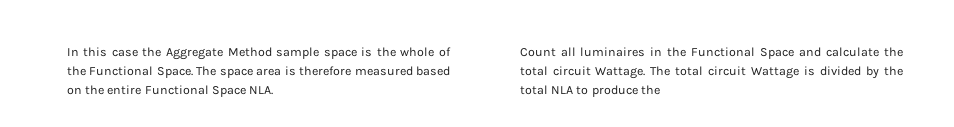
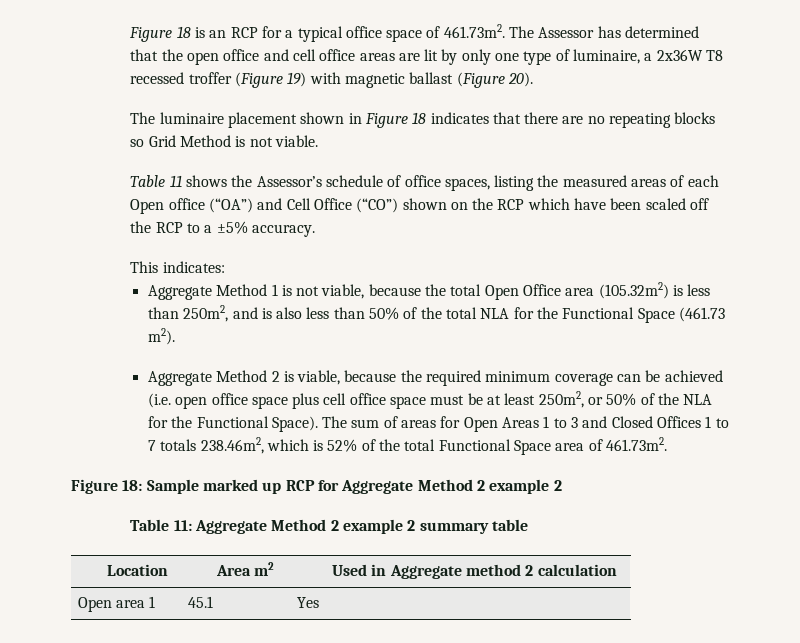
[66,47,451,60] [66,66,450,78] [66,85,274,97] [519,47,903,59] [519,66,903,79] [519,85,661,97] In this case the Aggregate Method sample space is the whole of the Functional Space. The space area is therefore measured based on the entire Functional Space NLA. // Count all luminaires in the Functional Space and calculate the total circuit Wattage. The total circuit Wattage is divided by the total NLA to produce the -> [129,24,700,42] [130,49,724,65] [130,72,533,88] [130,112,716,128] [130,135,318,147] [130,175,719,191] [130,198,710,214] [130,221,315,237] [130,261,225,273] [147,282,711,300] [147,305,726,323] [147,328,175,345] [147,370,723,386] [147,391,713,409] [147,416,729,432] [147,437,668,455] [71,479,562,494] [130,519,528,534] [106,564,168,576] [215,562,274,576] [332,564,617,579] [77,596,156,612] [187,596,213,608] [296,597,319,608] Figure 18 is an RCP for a typical office space of 461.73m2. The Assessor has determined that the open office and cell office areas are lit by only one type of luminaire, a 2x36W T8 recessed troffer (Figure 19) with magnetic ballast (Figure 20). // The luminaire placement shown in Figure 18 indicates that there are no repeating blocks so Grid Method is not viable. // Table 11 shows the Assessor’s schedule of office spaces, listing the measured areas of each Open office (“OA”) and Cell Office (“CO”) shown on the RCP which have been scaled off the RCP to a ±5% accuracy. // This indicates: // Aggregate Method 1 is not viable, because the total Open Office area (105.32m2) is less than 250m2, and is also less than 50% of the total NLA for the Functional Space (461.73 m2). // Aggregate Method 2 is viable, because the required minimum coverage can be achieved (i.e. open office space plus cell office space must be at least 250m2, or 50% of the NLA for the Functional Space). The sum of areas for Open Areas 1 to 3 and Closed Offices 1 to 7 totals 238.46m2, which is 52% of the total Functional Space area of 461.73m2. // Figure 18: Sample marked up RCP for Aggregate Method 2 example 2 // Table 11: Aggregate Method 2 example 2 summary table // Location | Area m2 | Used in Aggregate method 2 calculation // Open area 1 | 45.1 | Yes

